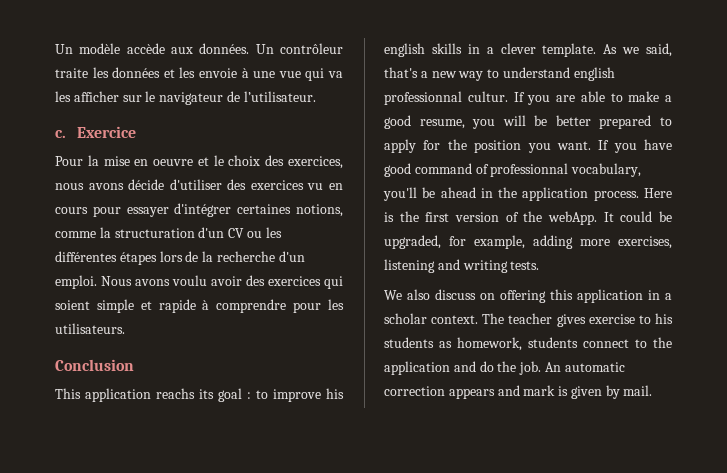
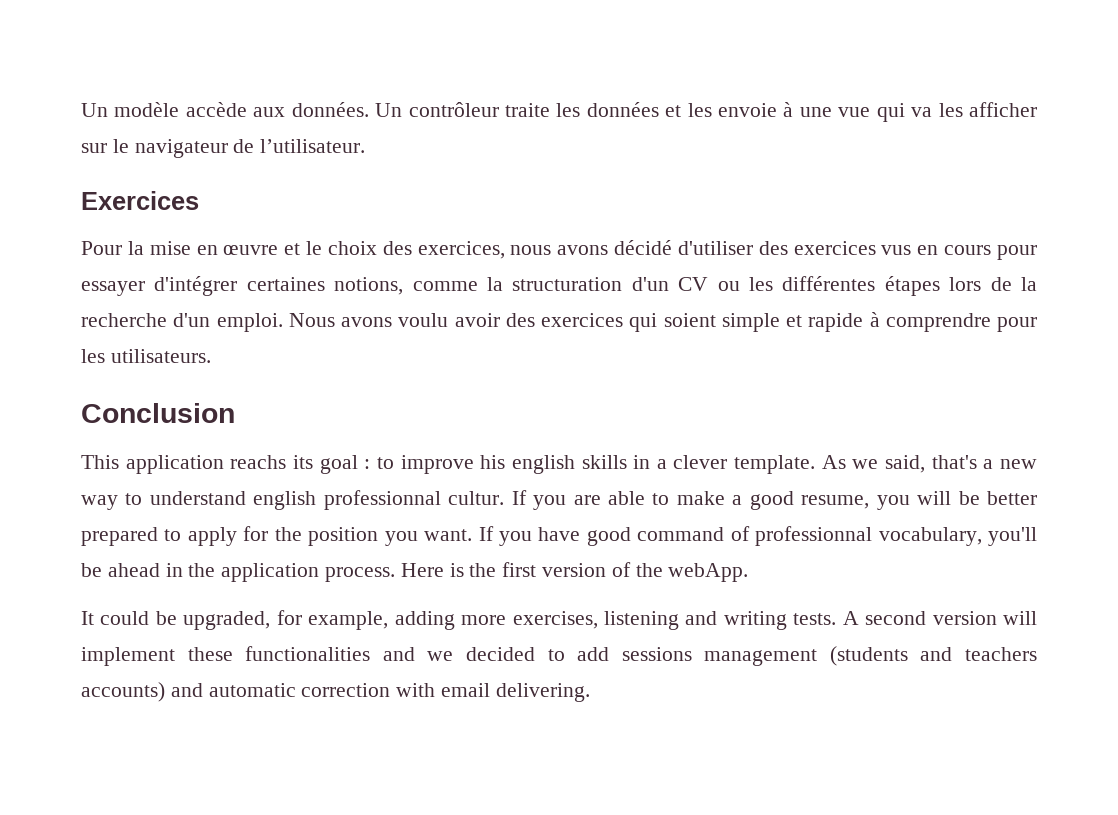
[55,126,137,138] c. Exercice -> [81,191,199,210] Exercices
[153,159,194,166] oeuvre -> [223,245,279,255] œuvre
[128,179,165,190] décide -> [614,240,673,255] décidé
[307,183,324,190] vu -> [881,245,912,255] vus
(597, 218) none -> (749, 572) //
[384,289,672,303] [384,313,673,327] [384,337,672,351] [384,361,625,375] [384,385,653,399] // We also discuss on offering this application in a scholar context. The teacher gives exercise to his students as homework, students connect to the application and do the job. An automatic correction appears and mark is given by mail. -> [842,611,1037,625] [81,646,1037,666] [81,682,590,702] A second version will implement these functionalities and we decided to add sessions management (students and teachers accounts) and automatic correction with email delivering.

